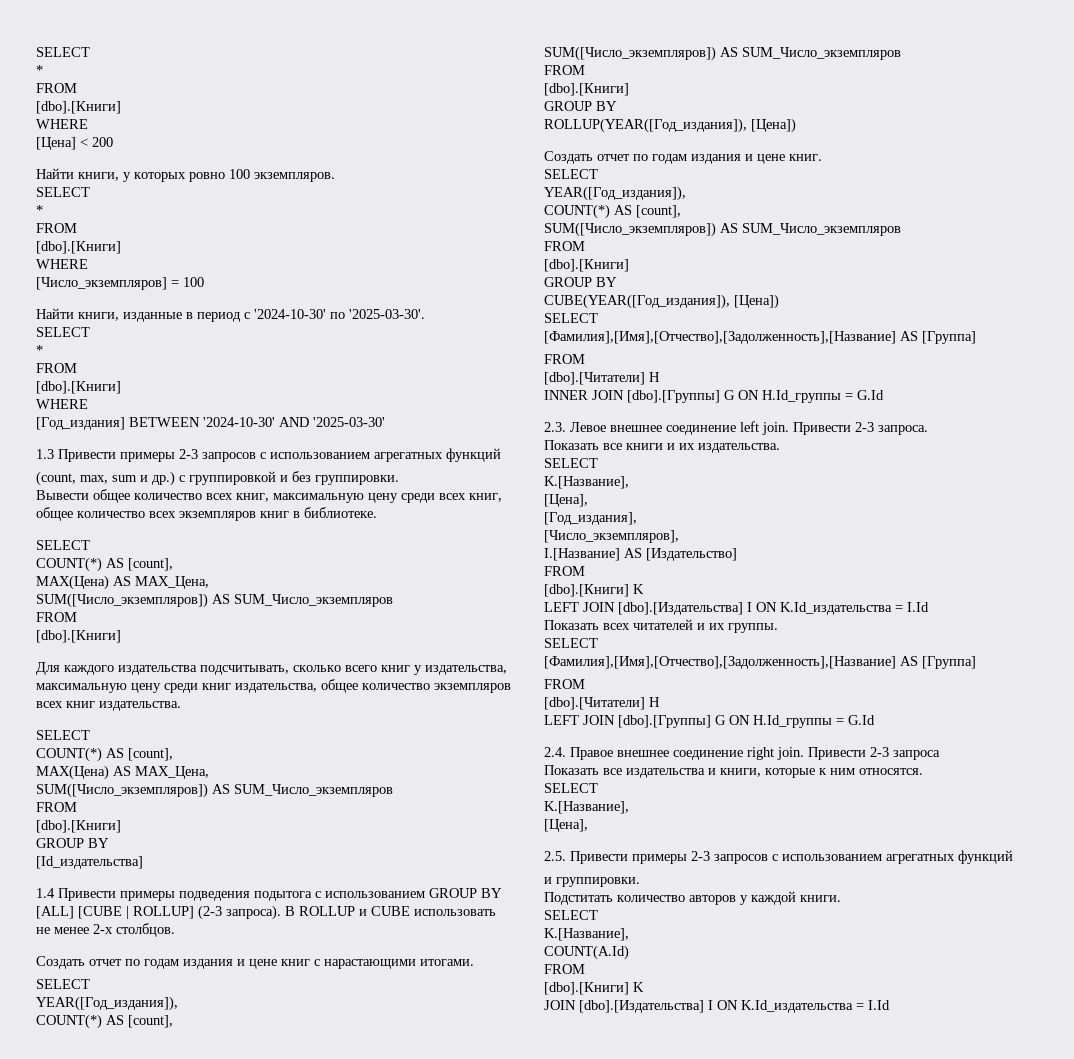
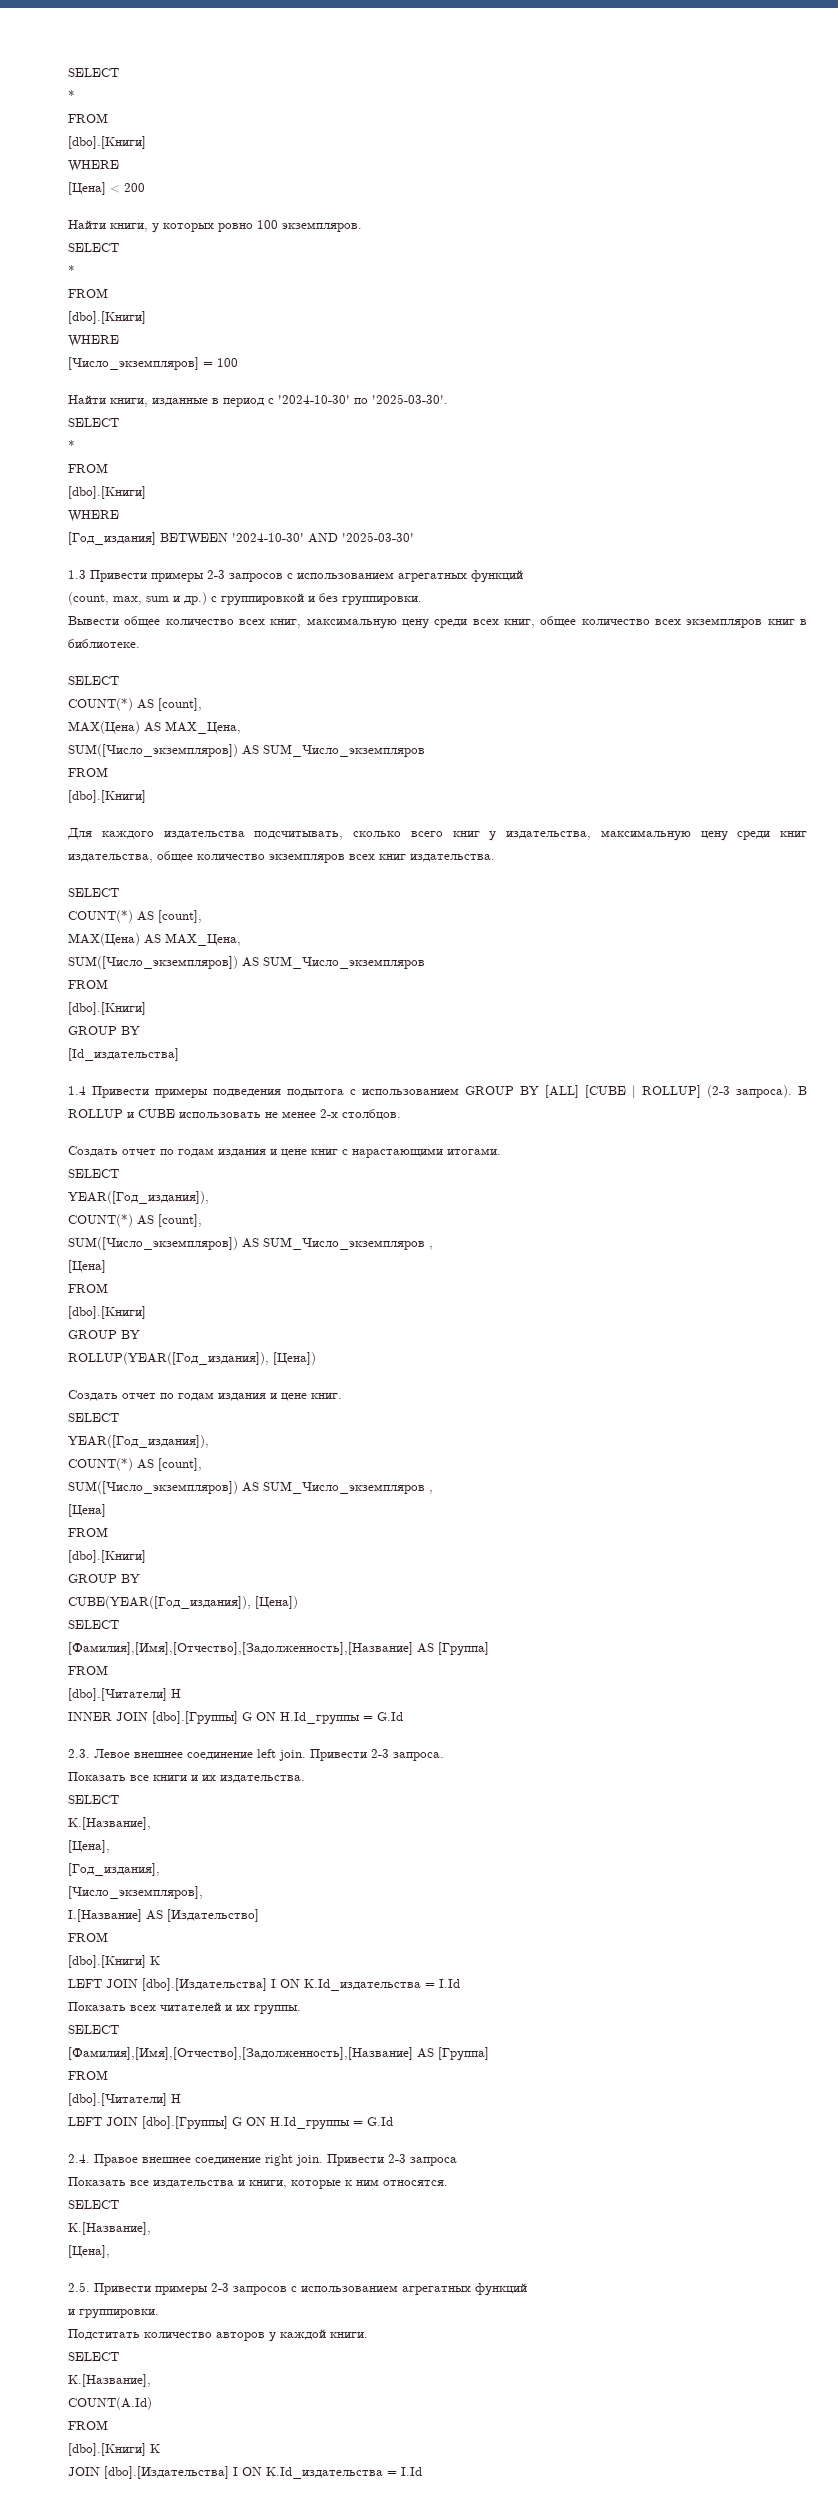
(901, 53) none -> [429,1246,433,1250] [68,1260,106,1273] , // [Цена]
(901, 229) none -> [429,1490,433,1494] [68,1504,106,1517] , // [Цена]

